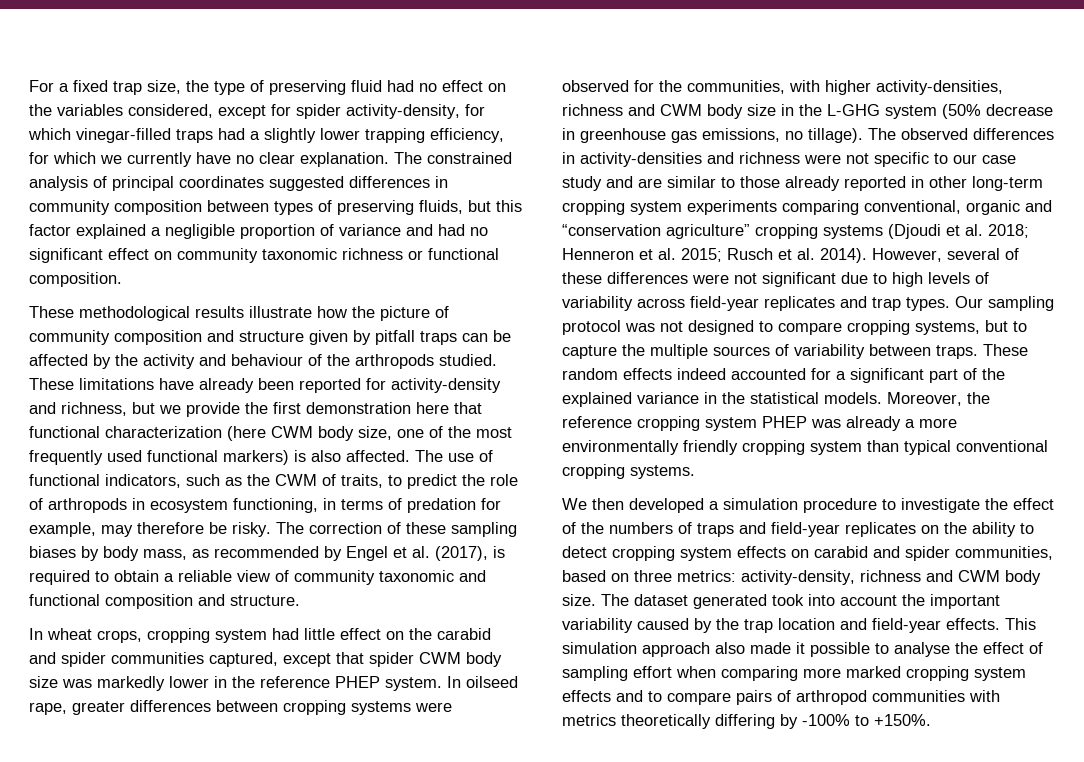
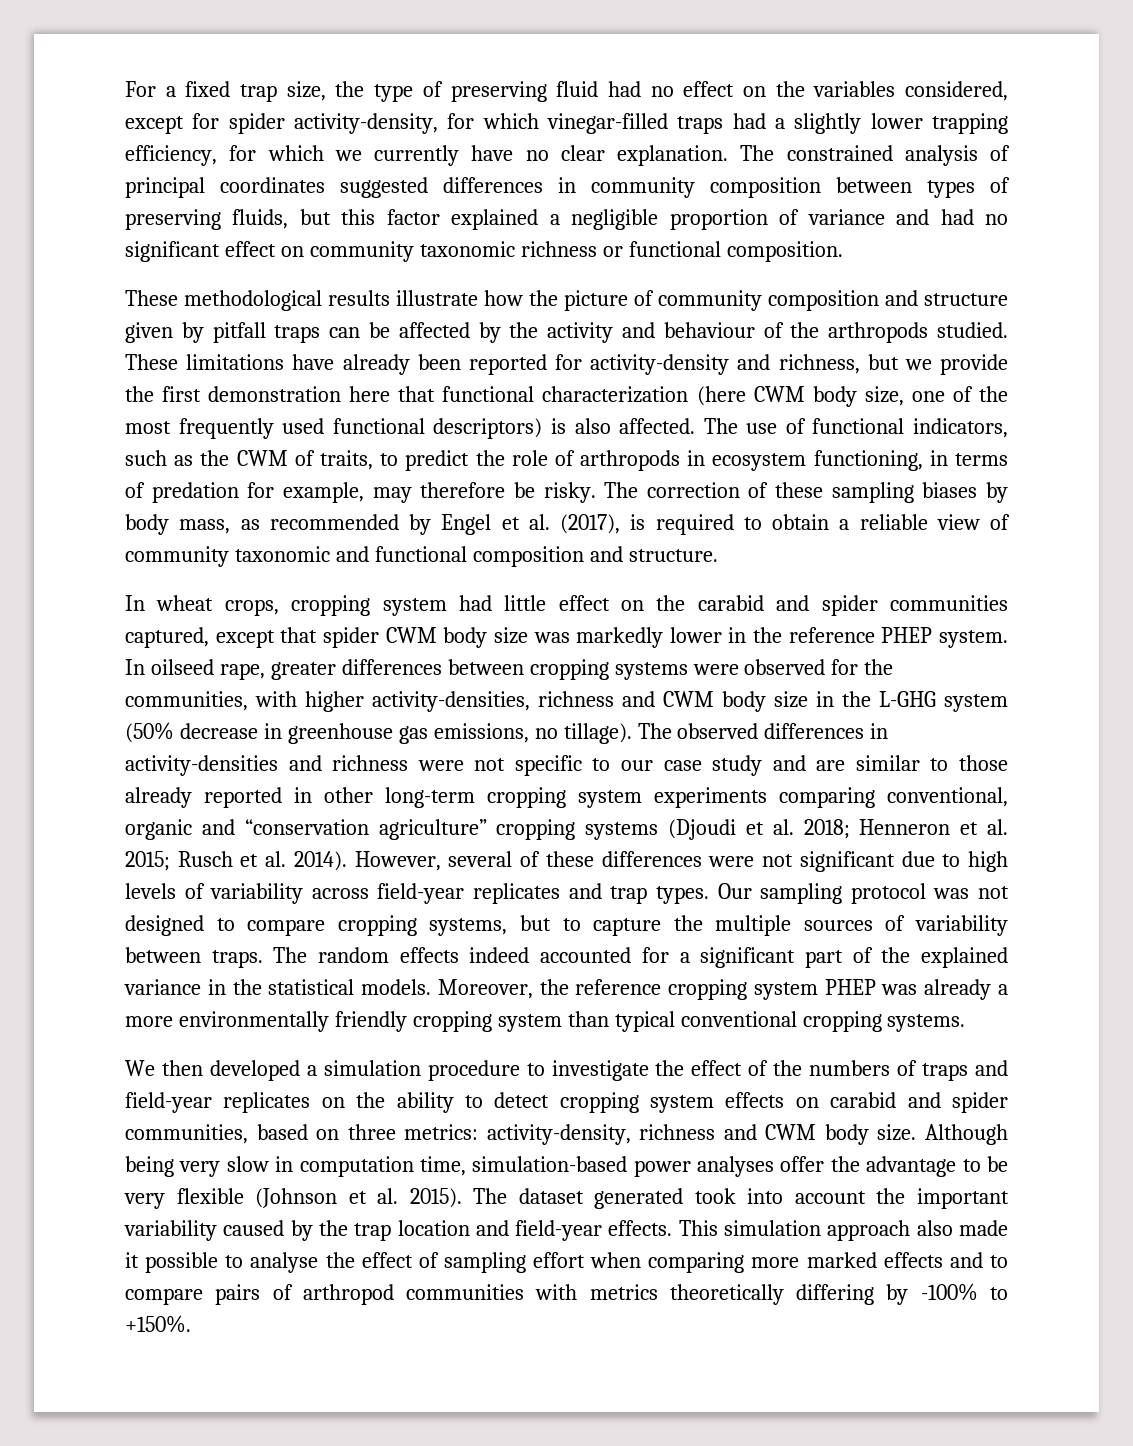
[223,450,289,465] markers) -> [433,418,543,439] descriptors)
[983,344,1028,356] These -> [273,947,308,963] The
(596, 600) none -> [924,1124,1008,1145] [125,1156,1008,1177] [124,1188,462,1209] Although being very slow in computation time, simulation-based power analyses offer the advantage to be very flexible (Johnson et al. 2015).
[906,666,1026,681] cropping system -> (877, 1260) none

